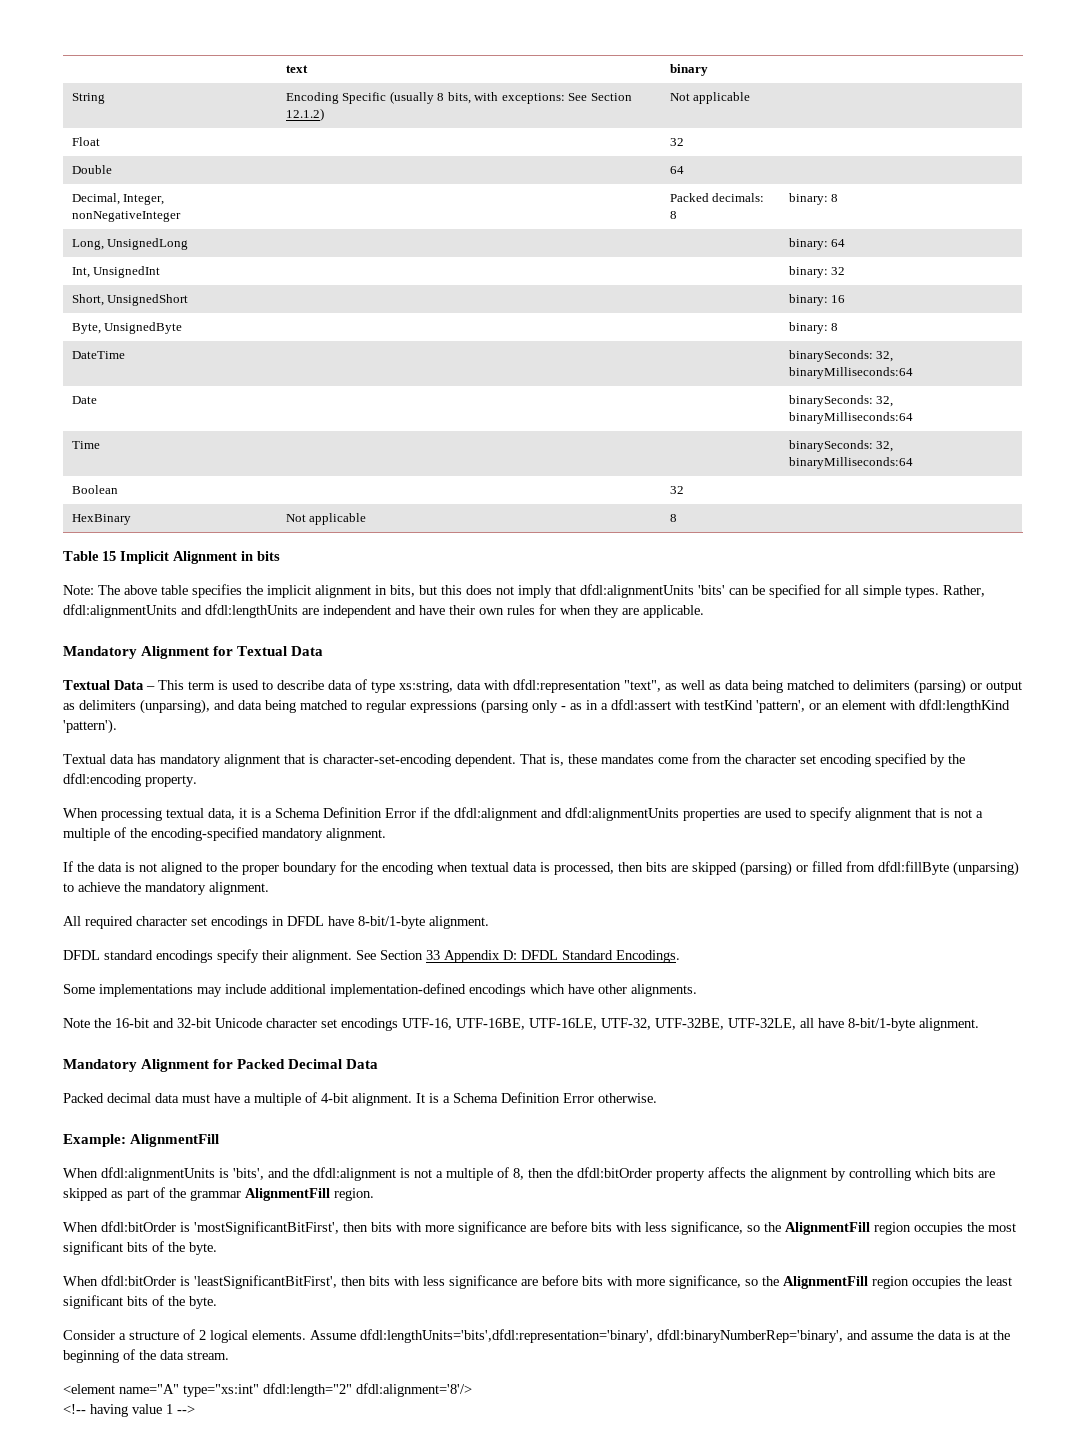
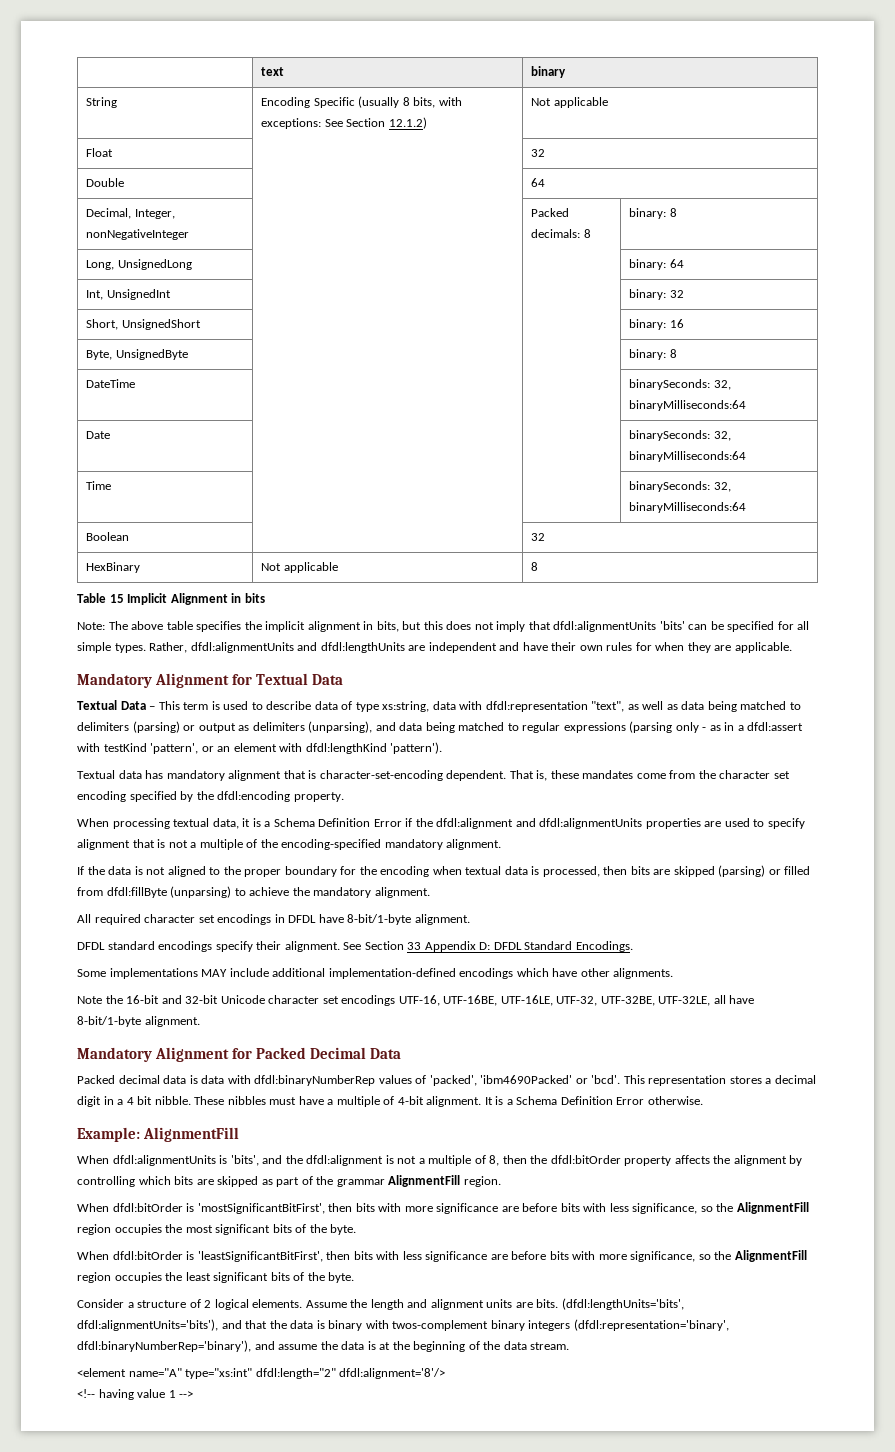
[197,987,222,997] may -> [201,969,228,977] MAY
(179, 1098) none -> [189,1075,816,1086] [77,1096,266,1107] is data with dfdl:binaryNumberRep values of 'packed', 'ibm4690Packed' or 'bcd'. This representation stores a decimal digit in a 4 bit nibble. These nibbles
[360,1329,843,1343] dfdl:lengthUnits='bits',dfdl:representation='binary', dfdl:binaryNumberRep='binary', -> [350,1298,684,1310] [77,1319,729,1331] [77,1340,251,1352] the length and alignment units are bits. (dfdl:lengthUnits='bits', dfdl:alignmentUnits='bits'), and that the data is binary with twos-complement binary integers (dfdl:representation='binary', dfdl:binaryNumberRep='binary'),

